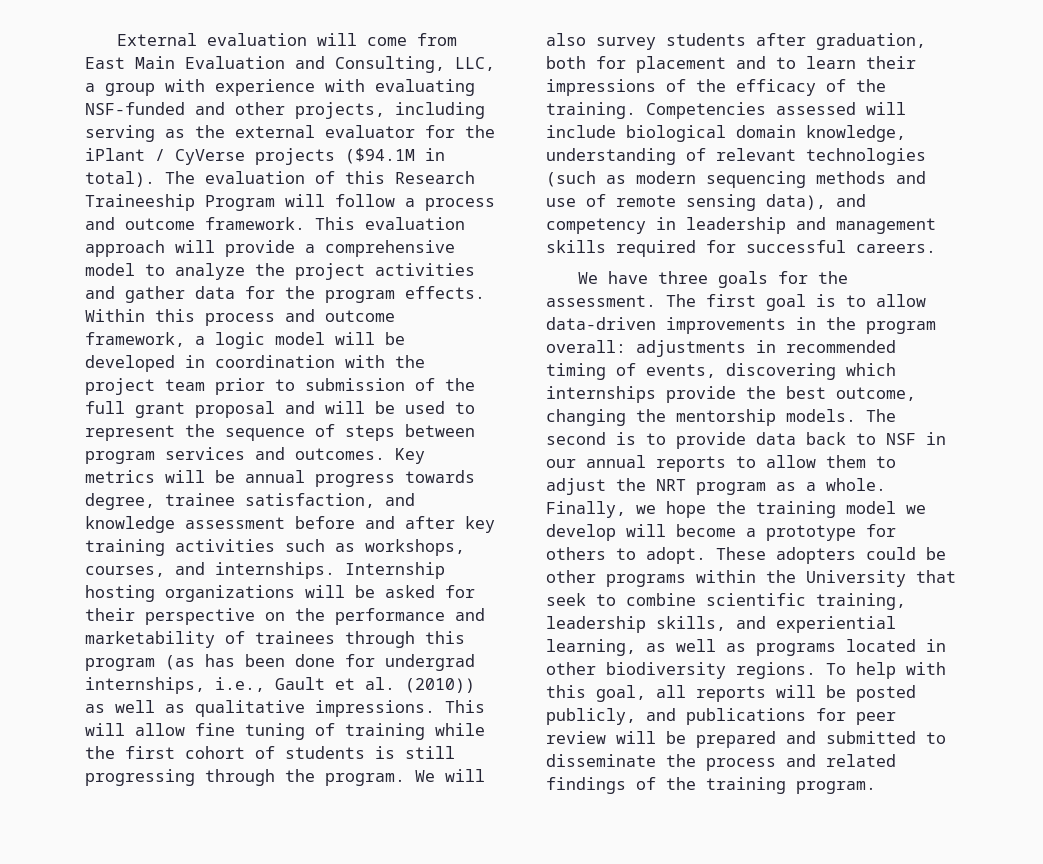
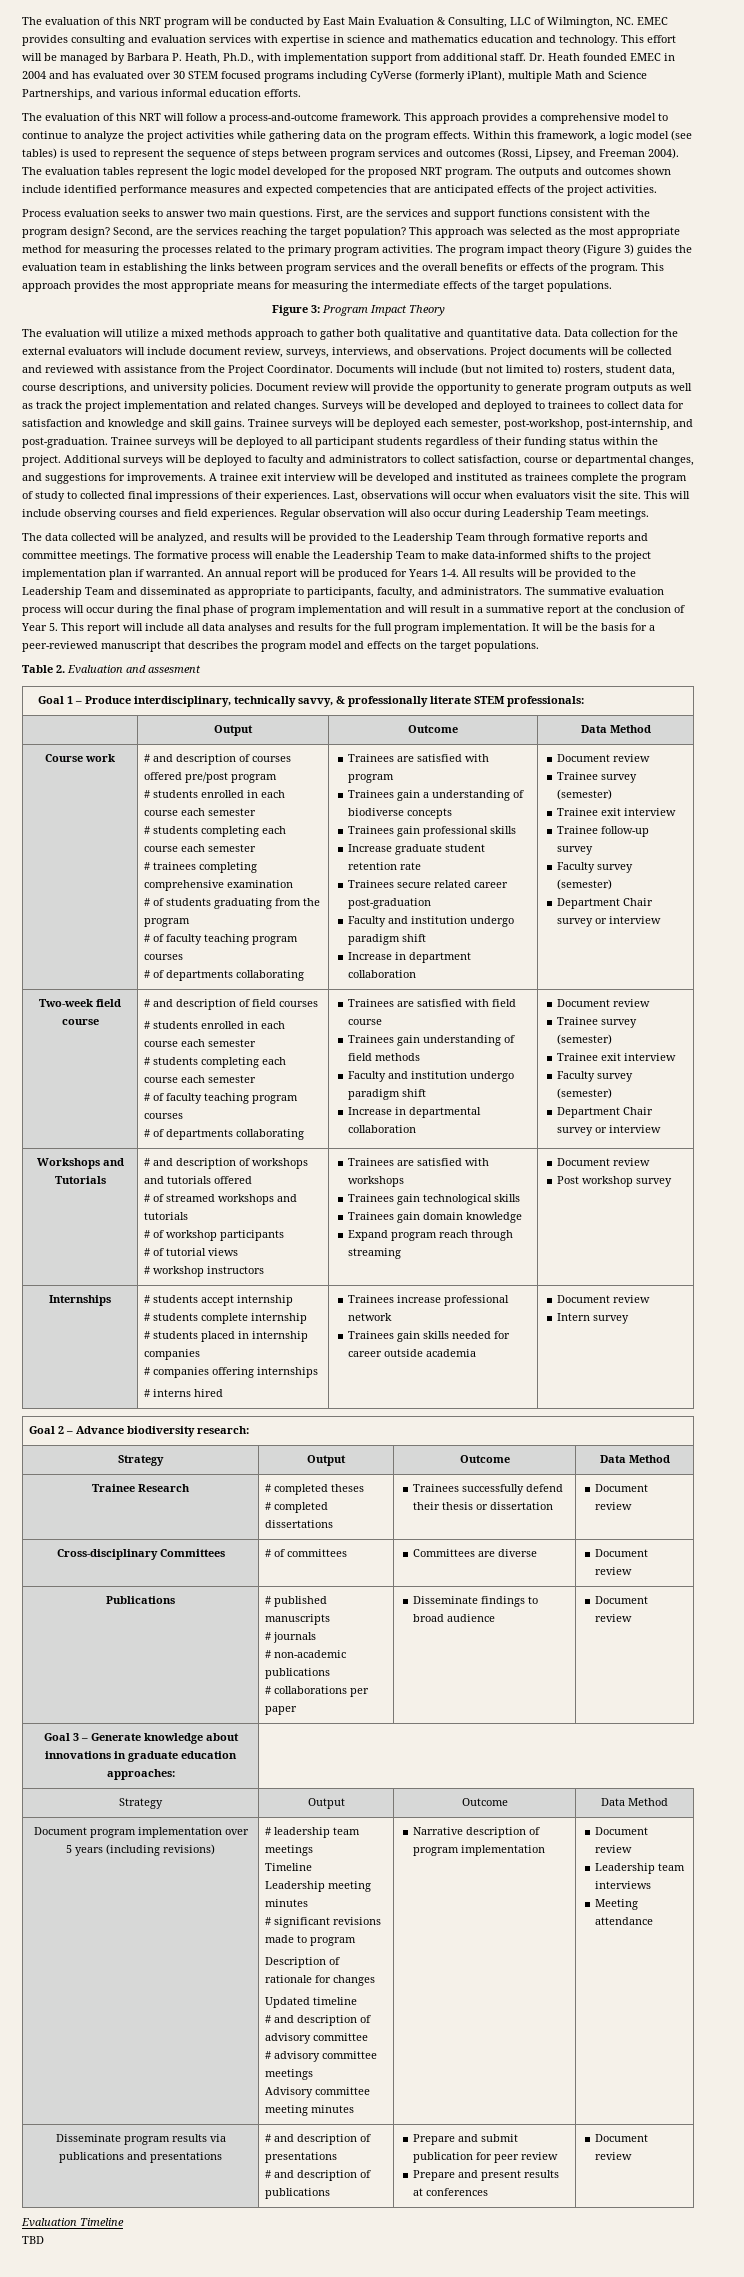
[116,33,457,46] [85,56,495,73] [85,79,475,96] [85,102,485,119] [85,125,495,142] [85,148,445,165] [85,171,475,187] [85,194,495,211] [85,217,465,230] [85,240,295,257] External evaluation will come from East Main Evaluation and Consulting, LLC, a group with experience with evaluating NSF-funded and other projects, including serving as the external evaluator for the iPlant / CyVerse projects ($94.1M in total). The evaluation of this Research Traineeship Program will follow a process and outcome framework. This evaluation approach will provide -> [22,17,668,28] [22,35,676,46] [22,53,675,64] [22,70,647,82] [22,89,301,100] [22,113,528,124] The evaluation of this NRT program will be conducted by East Main Evaluation & Consulting, LLC of Wilmington, NC. EMEC provides consulting and evaluation services with expertise in science and mathematics education and technology. This effort will be managed by Barbara P. Heath, Ph.D., with implementation support from additional staff. Dr. Heath founded EMEC in 2004 and has evaluated over 30 STEM focused programs including CyVerse (formerly iPlant), multiple Math and Science Partnerships, and various informal education efforts. // The evaluation of this NRT will follow a process-and-outcome framework. This approach provides
(165, 270) none -> [22,131,81,139] continue to
[85,286,275,303] and gather data for -> [237,131,362,142] while gathering data on
[205,309,395,326] process and outcome -> (534, 135) none
[335,332,405,345] [85,355,425,372] [85,378,475,395] [85,401,395,418] will be developed in coordination with the project team prior to submission of the full grant proposal and will be -> [671,130,692,141] [22,148,69,159] (see tables) is
[295,448,425,464] [85,470,475,487] [85,493,415,510] [85,516,495,533] [85,539,465,556] [85,562,445,579] [85,585,475,602] [85,608,485,625] [85,631,465,648] [85,654,475,671] [85,677,475,694] [85,700,485,717] [85,723,485,740] [85,746,455,759] [85,769,485,786] [546,33,926,50] [546,56,916,73] [546,79,886,96] [546,102,906,119] [546,125,906,142] [546,148,926,165] [546,171,926,188] [546,194,866,211] [546,217,936,234] [546,240,936,257] [577,271,848,288] [546,294,926,311] [546,317,936,334] [546,340,896,357] [546,363,896,380] [546,386,916,403] [546,409,896,426] [546,432,946,449] [546,455,896,472] [546,478,886,495] [546,501,926,518] [546,524,896,541] [546,547,946,564] [546,570,956,587] [546,593,906,610] [546,616,896,633] [546,639,946,656] [546,662,946,679] [546,685,916,702] [546,708,896,725] [546,731,946,748] [546,754,896,771] [546,777,876,794] outcomes. Key metrics will be annual progress towards degree, trainee satisfaction, and knowledge assessment before and after key training activities such as workshops, courses, and internships. Internship hosting organizations will be asked for their perspective on the performance and marketability of trainees through this program (as has been done for undergrad internships, i.e., Gault et al. (2010)) as well as qualitative impressions. This will allow fine tuning of training while the first cohort of students is still progressing through the program. We will also survey students after graduation, both for placement and to learn their impressions of the efficacy of the training. Competencies assessed will include biological domain knowledge, understanding of relevant technologies (such as modern sequencing methods and use of remote sensing data), and competency in leadership and management skills required for successful careers. // We have three goals for the assessment. The first goal is to allow data-driven improvements in the program overall: adjustments in recommended timing of events, discovering which internships provide the best outcome, changing the mentorship models. The second is to provide data back to NSF in our annual reports to allow them to adjust the NRT program as a whole. Finally, we hope the training model we develop will become a prototype for others to adopt. These adopters could be other programs within the University that seek to combine scientific training, leadership skills, and experiential learning, as well as programs located in other biodiversity regions. To help with this goal, all reports will be posted publicly, and publications for peer review will be prepared and submitted to disseminate the process and related findings of the training program. -> [446,148,679,160] [22,167,671,178] [22,185,657,196] [22,209,650,220] [22,227,680,238] [22,244,692,256] [22,263,664,274] [22,281,612,292] [271,305,445,316] [22,329,678,340] [22,347,672,358] [22,364,675,376] [22,383,692,394] [22,401,684,412] [22,419,693,430] [22,437,658,448] [22,455,694,466] [22,473,687,484] [22,491,690,502] [22,509,649,520] [22,533,648,544] [22,551,651,562] [22,569,636,580] [22,587,664,598] [22,605,685,616] [21,623,655,634] [22,641,539,652] [22,665,201,674] [38,696,585,707] [214,725,253,736] [408,725,459,733] [580,725,651,733] [45,754,115,762] [144,754,292,765] [144,772,278,783] [144,790,286,798] [144,808,257,816] [144,826,287,837] [144,844,257,852] [144,862,258,873] [144,880,294,891] [144,898,321,909] [144,918,191,927] [144,934,299,945] [144,954,184,960] [144,970,305,981] [347,754,489,762] [347,774,394,783] [347,790,524,801] [347,808,452,819] [347,826,516,837] [347,844,485,855] [347,862,421,870] [347,880,508,888] [347,898,431,909] [347,916,514,927] [347,934,426,945] [347,952,471,963] [347,970,416,978] [556,754,650,762] [556,772,637,783] [556,789,612,800] [556,808,676,816] [556,826,649,837] [556,846,593,855] [556,862,633,873] [556,879,612,890] [556,898,653,909] [556,916,661,927] [39,999,121,1007] [61,1019,99,1025] [144,999,319,1010] [144,1021,286,1029] [144,1039,257,1047] [144,1057,287,1068] [144,1075,257,1083] [144,1093,299,1104] [144,1113,184,1119] [144,1129,305,1140] [347,999,516,1007] [347,1019,382,1025] [347,1035,515,1046] [347,1053,420,1061] [347,1071,514,1082] [347,1089,426,1100] [347,1107,481,1118] [347,1125,416,1133] [556,999,650,1007] [556,1017,637,1028] [556,1034,612,1045] [556,1053,676,1061] [556,1071,633,1082] [556,1088,612,1099] [556,1107,653,1118] [556,1125,661,1136] [36,1158,124,1169] [54,1176,106,1184] [144,1158,309,1169] [144,1176,253,1184] [144,1194,298,1205] [144,1212,189,1220] [144,1230,285,1241] [144,1248,239,1256] [144,1266,265,1277] [347,1158,489,1166] [347,1176,404,1187] [347,1194,520,1205] [347,1212,522,1223] [347,1230,513,1241] [347,1248,401,1259] [556,1158,650,1166] [556,1176,672,1187] [49,1295,111,1306] [144,1295,294,1306] [144,1313,308,1324] [144,1331,309,1342] [144,1349,201,1360] [144,1367,319,1378] [144,1389,224,1397] [347,1295,509,1306] [347,1313,392,1321] [347,1331,510,1342] [347,1349,476,1357] [556,1295,650,1303] [556,1313,629,1324] [29,1426,250,1437] [118,1455,164,1466] [307,1455,346,1466] [459,1455,510,1463] [599,1455,670,1463] [92,1484,190,1492] [265,1484,365,1495] [265,1502,329,1513] [265,1520,334,1528] [412,1484,563,1495] [412,1502,553,1510] [594,1484,648,1492] [594,1502,632,1510] [56,1549,225,1560] [265,1549,348,1557] [412,1549,537,1557] [594,1549,648,1557] [594,1567,632,1575] [106,1596,175,1604] [265,1596,328,1607] [265,1614,331,1625] [265,1632,317,1643] [265,1650,347,1658] [265,1668,331,1679] [265,1686,370,1697] [265,1706,298,1715] [412,1596,538,1607] [412,1614,495,1622] [594,1596,648,1604] [594,1614,632,1622] [43,1733,239,1744] [45,1751,237,1762] [106,1769,175,1780] [119,1798,163,1809] [307,1798,345,1809] [461,1798,508,1806] [601,1798,668,1806] [33,1827,249,1838] [66,1844,215,1856] [265,1827,361,1838] [265,1845,314,1856] [265,1863,313,1871] [265,1881,372,1892] [265,1899,309,1907] [265,1917,382,1928] [265,1935,357,1946] [265,1957,341,1968] [265,1975,376,1986] [265,1997,358,2008] [265,2015,372,2026] [265,2033,369,2044] [265,2051,378,2062] [265,2069,314,2080] [265,2087,371,2098] [265,2105,355,2116] [412,1827,540,1838] [412,1845,545,1856] [594,1827,648,1835] [594,1845,632,1853] [594,1863,685,1874] [594,1881,651,1889] [594,1899,638,1910] [594,1917,653,1925] [55,2134,226,2145] [59,2152,222,2163] [265,2134,372,2145] [265,2152,338,2163] [265,2170,372,2181] [265,2188,331,2199] [412,2134,518,2145] [412,2152,558,2163] [412,2170,559,2181] [412,2188,488,2196] [594,2134,648,2142] [594,2152,632,2160] [21,2218,124,2227] [22,2236,44,2244] outcomes (Rossi, Lipsey, and Freeman 2004). The evaluation tables represent the logic model developed for the proposed NRT program. The outputs and outcomes shown include identified performance measures and expected competencies that are anticipated effects of the project activities. // Process evaluation seeks to answer two main questions. First, are the services and support functions consistent with the program design? Second, are the services reaching the target population? This approach was selected as the most appropriate method for measuring the processes related to the primary program activities. The program impact theory (Figure 3) guides the evaluation team in establishing the links between program services and the overall benefits or effects of the program. This approach provides the most appropriate means for measuring the intermediate effects of the target populations. // Figure 3: Program Impact Theory // The evaluation will utilize a mixed methods approach to gather both qualitative and quantitative data. Data collection for the external evaluators will include document review, surveys, interviews, and observations. Project documents will be collected and reviewed with assistance from the Project Coordinator. Documents will include (but not limited to) rosters, student data, course descriptions, and university policies. Document review will provide the opportunity to generate program outputs as well as track the project implementation and related changes. Surveys will be developed and deployed to trainees to collect data for satisfaction and knowledge and skill gains. Trainee surveys will be deployed each semester, post-workshop, post-internship, and post-graduation. Trainee surveys will be deployed to all participant students regardless of their funding status within the project. Additional surveys will be deployed to faculty and administrators to collect satisfaction, course or departmental changes, and suggestions for improvements. A trainee exit interview will be developed and instituted as trainees complete the program of study to collected final impressions of their experiences. Last, observations will occur when evaluators visit the site. This will include observing courses and field experiences. Regular observation will also occur during Leadership Team meetings. // The data collected will be analyzed, and results will be provided to the Leadership Team through formative reports and committee meetings. The formative process will enable the Leadership Team to make data-informed shifts to the project implementation plan if warranted. An annual report will be produced for Years 1-4. All results will be provided to the Leadership Team and disseminated as appropriate to participants, faculty, and administrators. The summative evaluation process will occur during the final phase of program implementation and will result in a summative report at the conclusion of Year 5. This report will include all data analyses and results for the full program implementation. It will be the basis for a peer-reviewed manuscript that describes the program model and effects on the target populations. // Table 2. Evaluation and assesment // Goal 1 – Produce interdisciplinary, technically savvy, & professionally literate STEM professionals: // | Output | Outcome | Data Method // Course work | # and description of courses offered pre/post program // # students enrolled in each course each semester // # students completing each course each semester // # trainees completing comprehensive examination // # of students graduating from the program // # of faculty teaching program courses // # of departments collaborating | Trainees are satisfied with program // Trainees gain a understanding of biodiverse concepts // Trainees gain professional skills // Increase graduate student retention rate // Trainees secure related career post-graduation // Faculty and institution undergo paradigm shift // Increase in department collaboration | Document review // Trainee survey (semester) // Trainee exit interview // Trainee follow-up survey // Faculty survey (semester) // Department Chair survey or interview // Two-week field course | # and description of field courses // # students enrolled in each course each semester // # students completing each course each semester // # of faculty teaching program courses // # of departments collaborating | Trainees are satisfied with field course // Trainees gain understanding of field methods // Faculty and institution undergo paradigm shift // Increase in departmental collaboration | Document review // Trainee survey (semester) // Trainee exit interview // Faculty survey (semester) // Department Chair survey or interview // Workshops and Tutorials | # and description of workshops and tutorials offered // # of streamed workshops and tutorials // # of workshop participants // # of tutorial views // # workshop instructors | Trainees are satisfied with workshops // Trainees gain technological skills // Trainees gain domain knowledge // Expand program reach through streaming | Document review // Post workshop survey // Internships | # students accept internship // # students complete internship // # students placed in internship companies // # companies offering internships // # interns hired | Trainees increase professional network // Trainees gain skills needed for career outside academia | Document review // Intern survey // Goal 2 – Advance biodiversity research: // Strategy | Output | Outcome | Data Method // Trainee Research | # completed theses // # completed dissertations | Trainees successfully defend their thesis or dissertation | Document review // Cross-disciplinary Committees | # of committees | Committees are diverse | Document review // Publications | # published manuscripts // # journals // # non-academic publications // # collaborations per paper | Disseminate findings to broad audience | Document review // Goal 3 – Generate knowledge about innovations in graduate education approaches: // Strategy | Output | Outcome | Data Method // Document program implementation over 5 years (including revisions) | # leadership team meetings // Timeline // Leadership meeting minutes // # significant revisions made to program // Description of rationale for changes // Updated timeline // # and description of advisory committee // # advisory committee meetings // Advisory committee meeting minutes | Narrative description of program implementation | Document review // Leadership team interviews // Meeting attendance // Disseminate program results via publications and presentations | # and description of presentations // # and description of publications | Prepare and submit publication for peer review // Prepare and present results at conferences | Document review // Evaluation Timeline // TBD

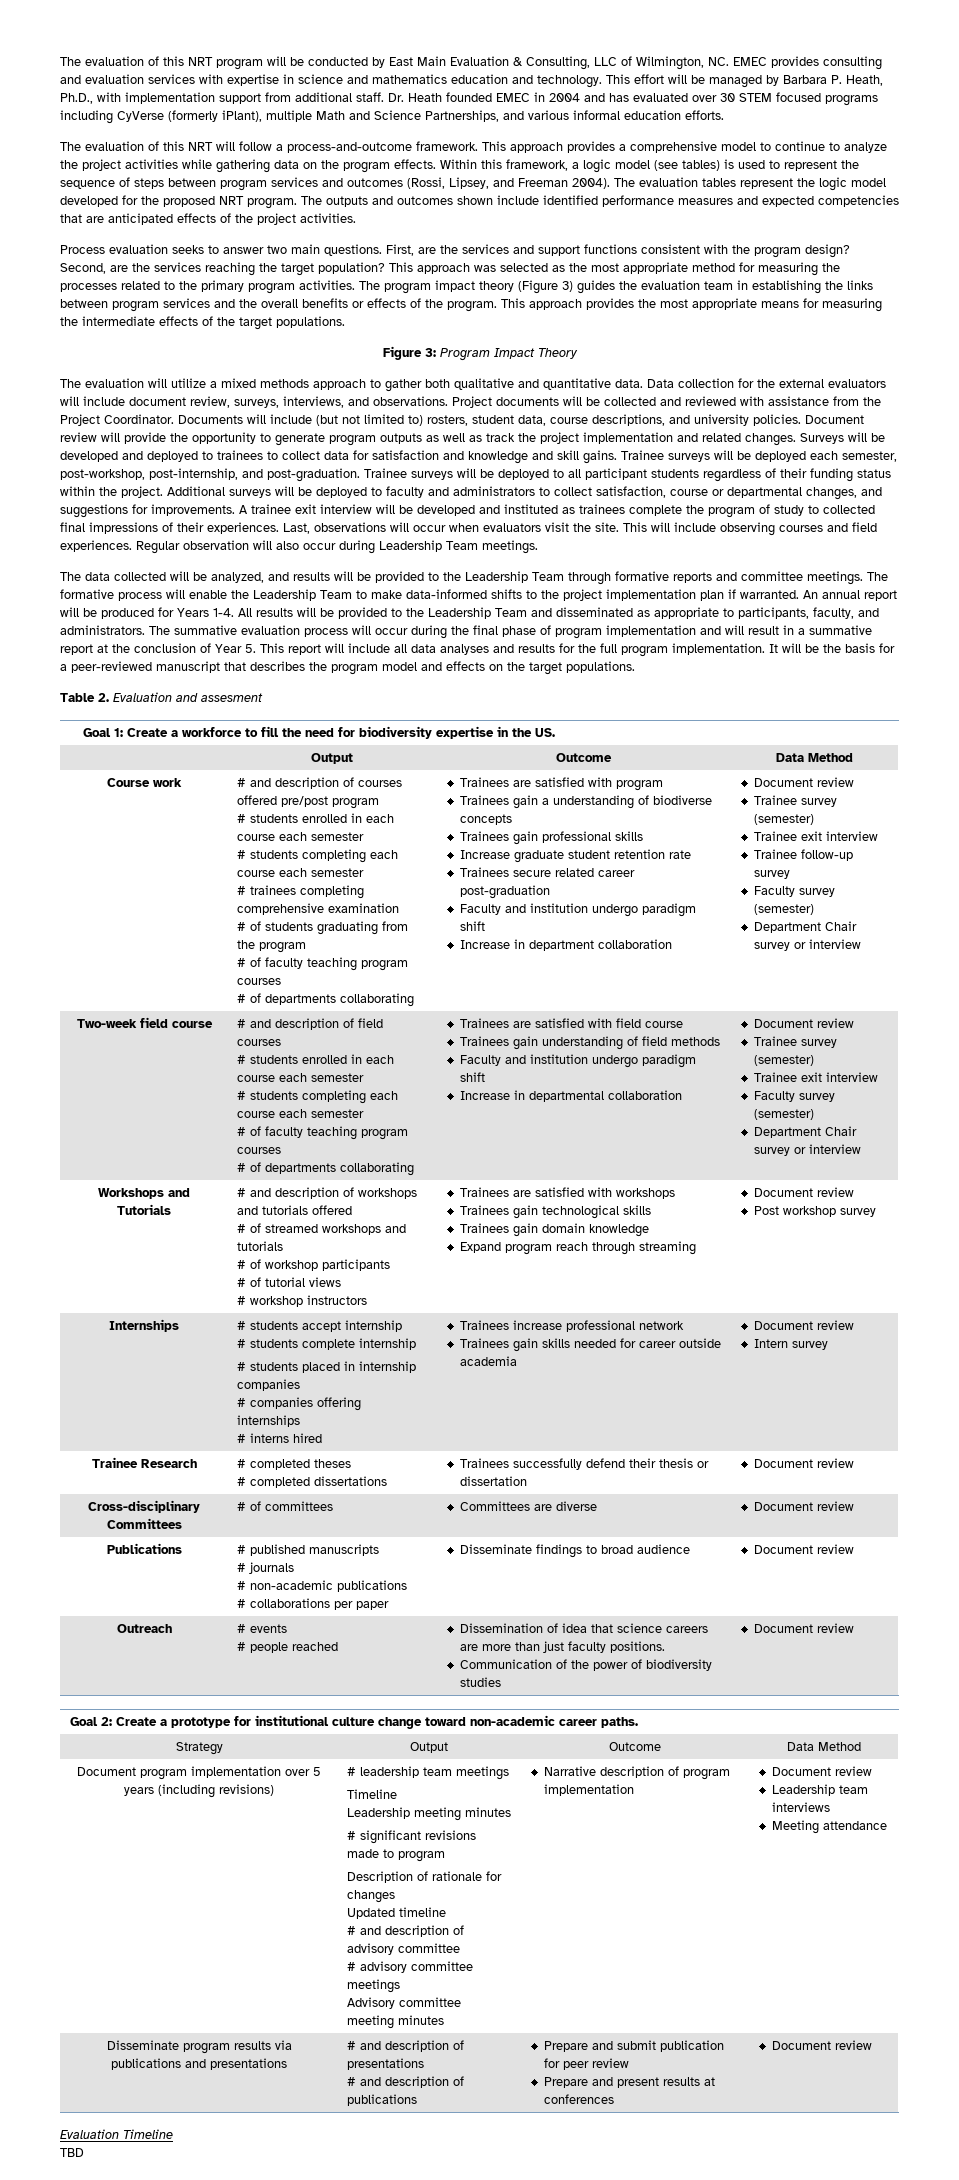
[67,696,585,707] 1 – Produce interdisciplinary, technically savvy, & professionally literate STEM professionals: -> [114,726,556,739] 1: Create a workforce to fill the need for biodiversity expertise in the US.
[29,1426,250,1437] [118,1455,164,1466] [307,1455,346,1466] [459,1455,510,1463] [599,1455,670,1463] // Goal 2 – Advance biodiversity research: // Strategy | Output | Outcome | Data Method -> (828, 1345) none
[43,1733,239,1744] [45,1751,237,1762] [106,1769,175,1780] Goal 3 – Generate knowledge about innovations in graduate education approaches: -> [116,1624,172,1633] [236,1624,287,1633] [236,1642,338,1653] [459,1623,708,1633] [459,1641,665,1653] [459,1659,712,1671] [459,1677,501,1687] [753,1623,854,1633] [69,1715,638,1729] Outreach | # events // # people reached | Dissemination of idea that science careers are more than just faculty positions. // Communication of the power of biodiversity studies | Document review // Goal 2: Create a prototype for institutional culture change toward non-academic career paths.

